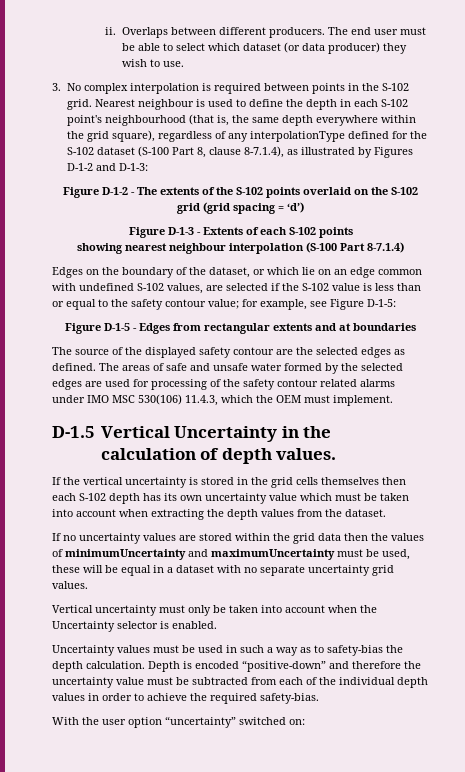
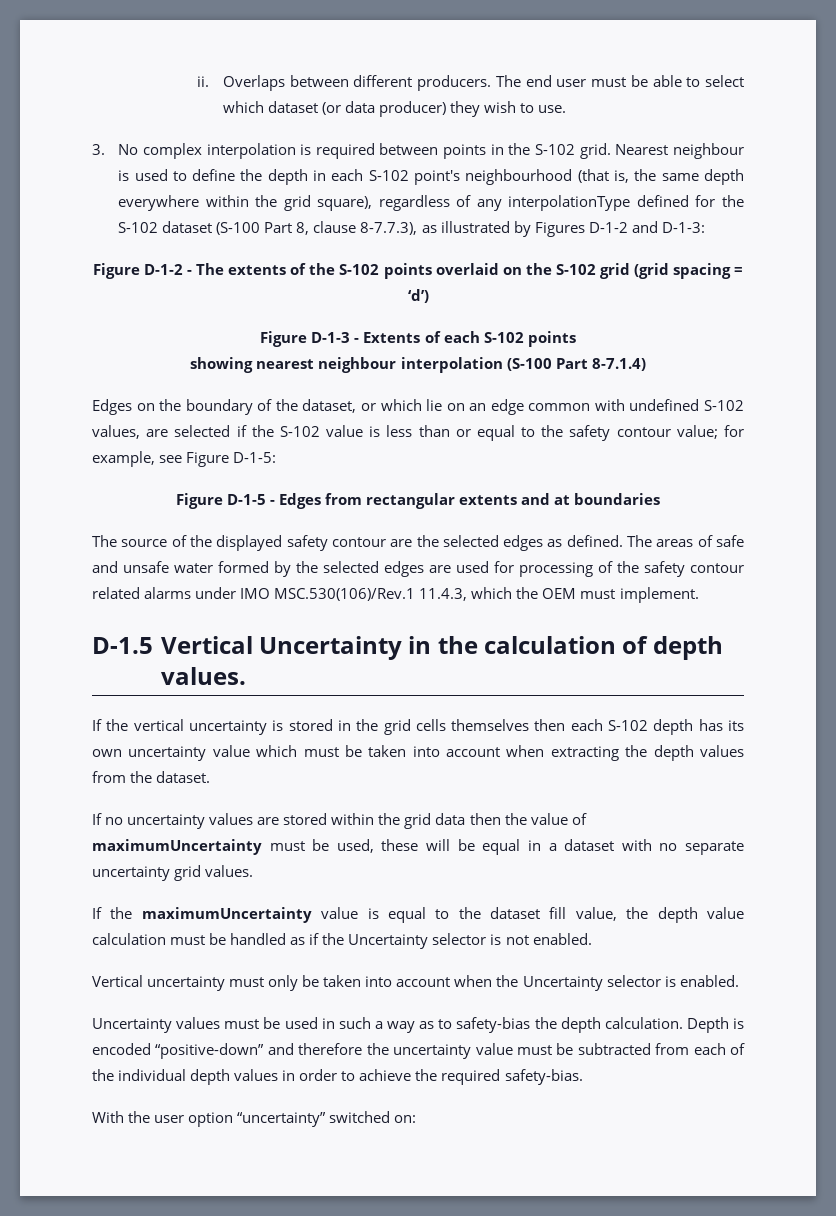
[243,146,284,158] 8-7.1.4), -> [360,222,418,235] 8-7.7.3),
[112,394,182,405] MSC 530(106) -> [274,588,416,601] MSC.530(106)/Rev.1
[391,533,424,541] [52,549,208,560] values of minimumUncertainty and -> [530,813,587,825] value of
(88, 585) none -> [92,907,744,923] [92,933,592,949] // If the maximumUncertainty value is equal to the dataset fill value, the depth value calculation must be handled as if the Uncertainty selector is not enabled.

